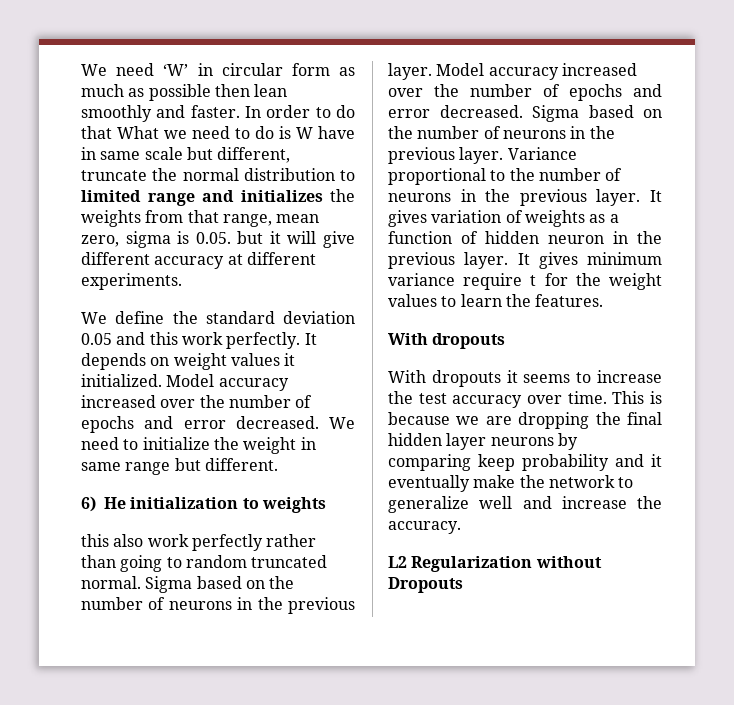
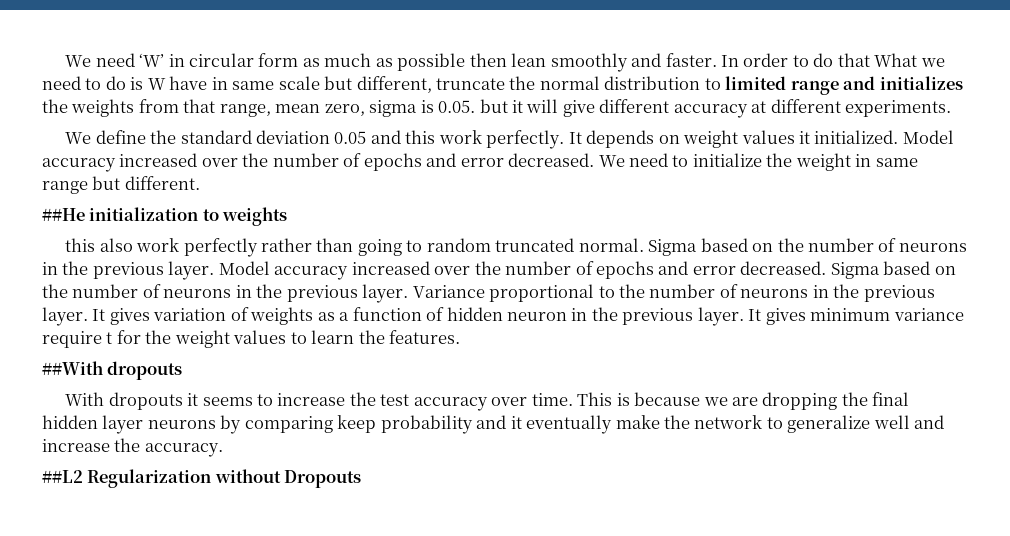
[81,496,126,512] 6) He -> [42,208,85,221] ##He
[388,333,428,345] With -> [42,361,103,375] ##With
[388,556,407,568] L2 -> [42,470,83,483] ##L2

